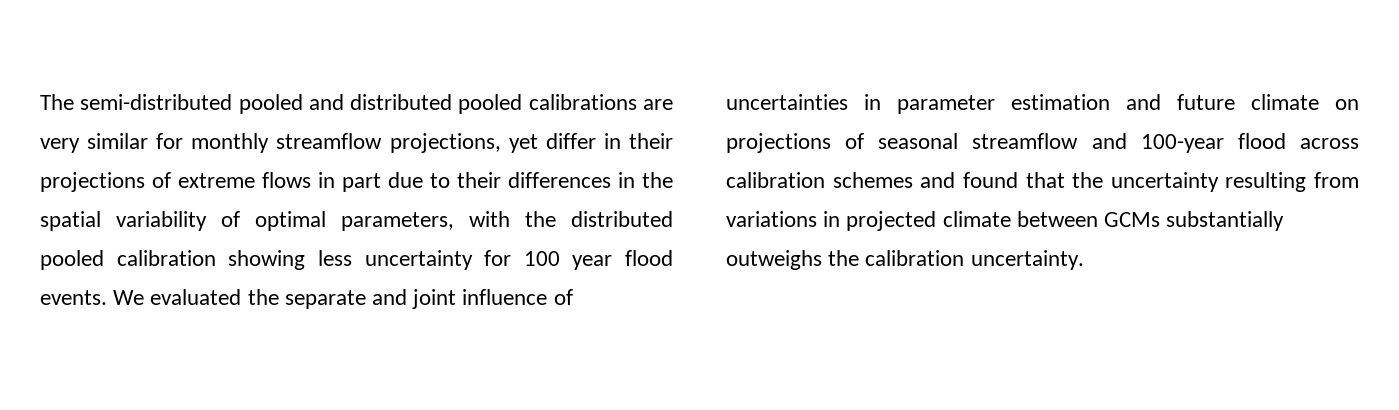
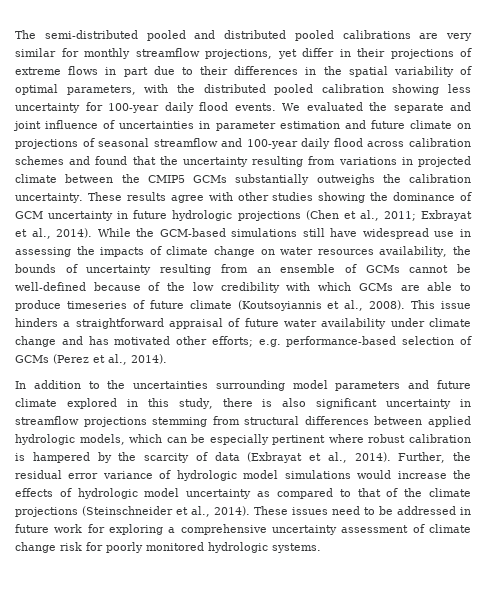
[523,251,613,270] 100 year -> [108,102,194,113] 100-year daily
(1224, 143) none -> [301,138,331,149] daily
(1098, 219) none -> [121,174,185,183] the CMIP5
(1084, 260) none -> [87,192,473,203] [15,210,473,221] [15,228,472,239] [15,246,471,257] [15,264,471,275] [15,282,472,293] [15,300,471,311] [15,318,471,329] [15,336,472,347] [15,354,167,365] [15,380,471,391] [15,398,472,409] [15,416,471,427] [15,434,471,445] [15,452,471,463] [15,470,472,481] [15,488,471,499] [15,506,471,517] [15,524,471,535] [15,542,321,553] These results agree with other studies showing the dominance of GCM uncertainty in future hydrologic projections (Chen et al., 2011; Exbrayat et al., 2014). While the GCM-based simulations still have widespread use in assessing the impacts of climate change on water resources availability, the bounds of uncertainty resulting from an ensemble of GCMs cannot be well-defined because of the low credibility with which GCMs are able to produce timeseries of future climate (Koutsoyiannis et al., 2008). This issue hinders a straightforward appraisal of future water availability under climate change and has motivated other efforts; e.g. performance-based selection of GCMs (Perez et al., 2014). // In addition to the uncertainties surrounding model parameters and future climate explored in this study, there is also significant uncertainty in streamflow projections stemming from structural differences between applied hydrologic models, which can be especially pertinent where robust calibration is hampered by the scarcity of data (Exbrayat et al., 2014). Further, the residual error variance of hydrologic model simulations would increase the effects of hydrologic model uncertainty as compared to that of the climate projections (Steinschneider et al., 2014). These issues need to be addressed in future work for exploring a comprehensive uncertainty assessment of climate change risk for poorly monitored hydrologic systems.

